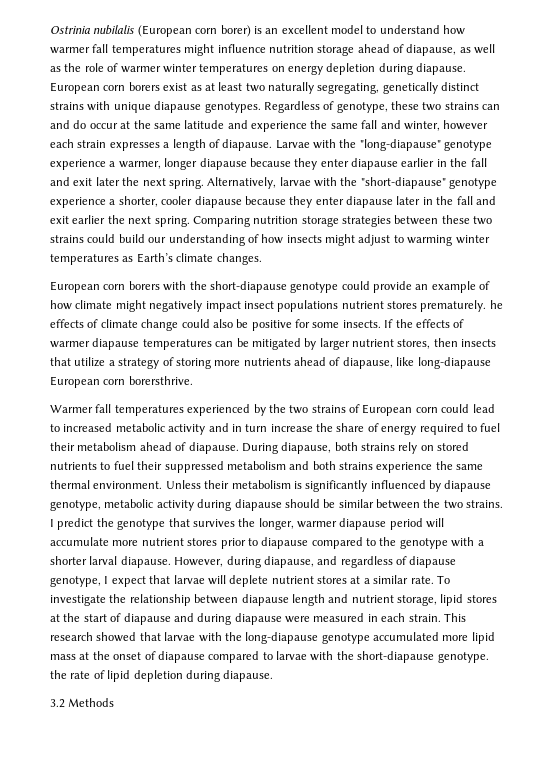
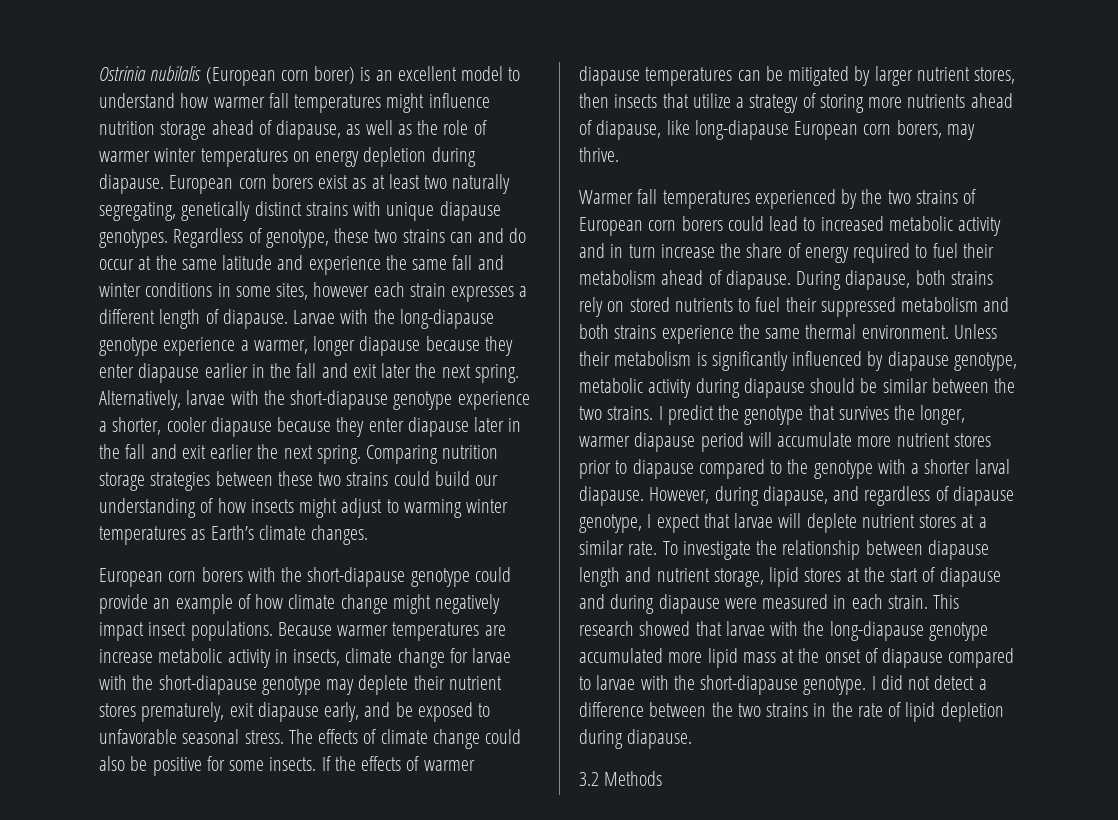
[403,121,440,131] winter, -> [99,282,309,300] winter conditions in some sites,
(170, 145) none -> [99,309,155,324] different
[359,139,441,151] "long-diapause" -> [399,309,494,329] long-diapause
[360,177,446,189] "short-diapause" -> [290,390,389,410] short-diapause
(113, 304) none -> [340,594,388,614] change
[277,300,503,312] populations nutrient stores prematurely. he -> [190,621,506,641] [99,648,512,668] [99,675,502,695] [99,702,491,722] [99,729,313,744] populations. Because warmer temperatures are increase metabolic activity in insects, climate change for larvae with the short-diapause genotype may deplete their nutrient stores prematurely, exit diapause early, and be exposed to unfavorable seasonal stress. The
[128,376,193,385] borersthrive. -> [896,120,975,140] [579,147,619,162] borers, may thrive.
(438, 410) none -> [681,216,723,231] borers
(489, 657) none -> [871,675,987,690] [579,702,827,717] I did not detect a difference between the two strains in

